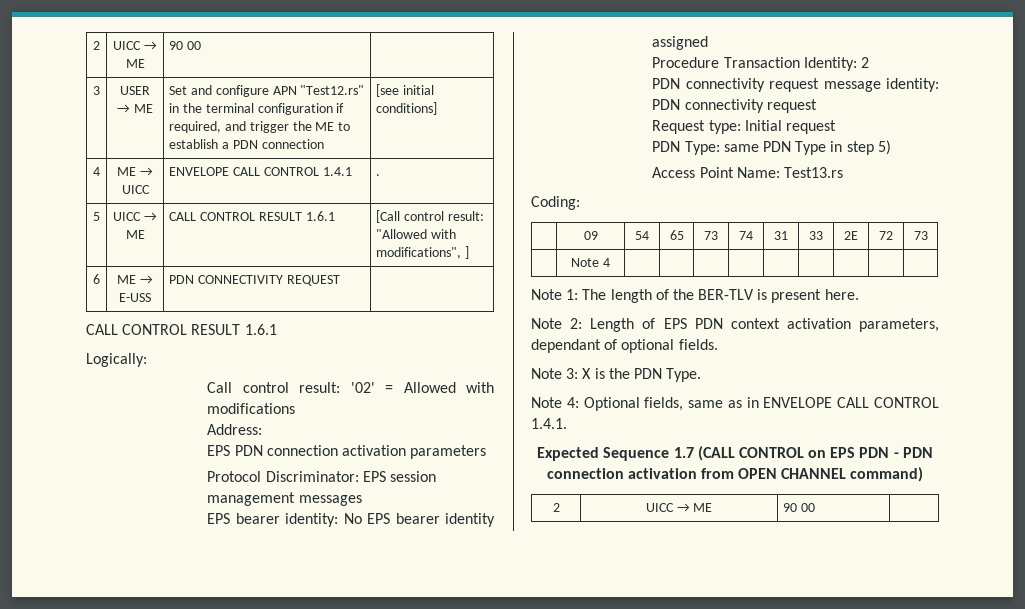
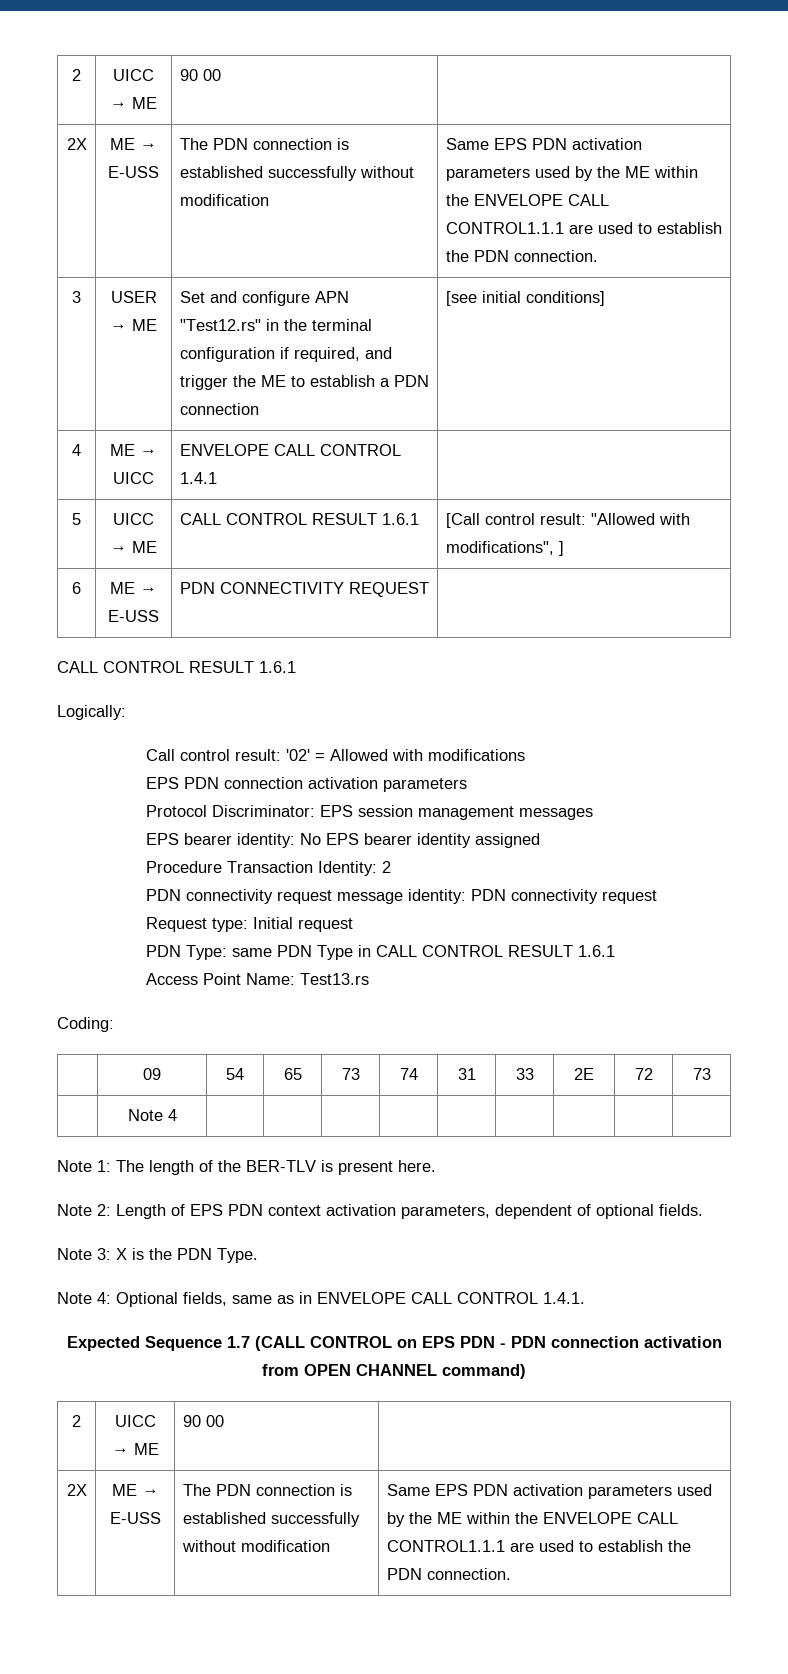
[93,41,100,50] [113,41,157,50] [125,59,145,68] [169,41,202,50] 2 | UICC → ME | 90 00 | -> [72,69,81,81] [113,69,154,81] [110,97,157,109] [179,69,221,81] [66,138,87,150] [110,138,157,150] [108,166,159,178] [179,138,349,150] [179,166,414,181] [179,194,269,206] [445,138,642,150] [445,166,698,181] [445,194,609,206] [445,222,722,234] [445,250,598,262] 2 | UICC → ME | 90 00 | // 2X | ME → E-USS | The PDN connection is established successfully without modification | Same EPS PDN activation parameters used by the ME within the ENVELOPE CALL CONTROL1.1.1 are used to establish the PDN connection.
[376,174,381,176] . -> (217, 478) none
[207,424,263,435] // Address: -> (525, 755) none
[846,140,891,155] step 5) -> [375,945,615,957] CALL CONTROL RESULT 1.6.1
[531,339,601,353] dependant -> [495,1204,572,1219] dependent
(816, 507) none -> [66,1484,87,1496] [111,1484,159,1496] [109,1512,161,1524] [182,1484,352,1496] [182,1512,360,1527] [181,1540,330,1552] [386,1484,712,1499] [386,1512,678,1527] [386,1540,691,1552] [386,1568,511,1580] // 2X | ME → E-USS | The PDN connection is established successfully without modification | Same EPS PDN activation parameters used by the ME within the ENVELOPE CALL CONTROL1.1.1 are used to establish the PDN connection.

